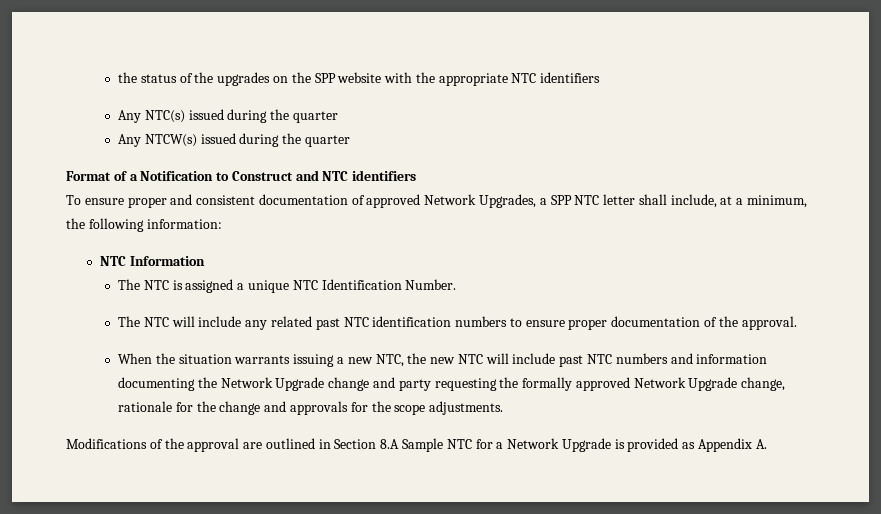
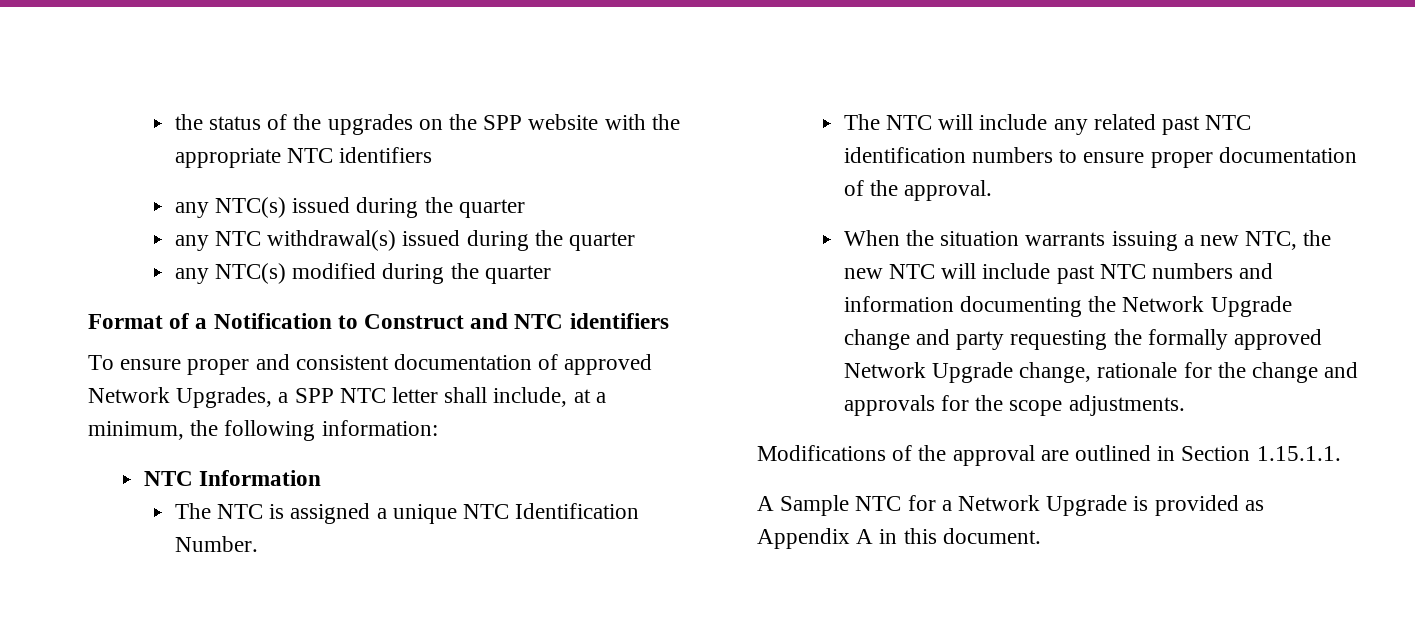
[118,110,142,123] Any -> [174,202,209,218] any
[118,133,350,147] Any NTCW(s) issued during the quarter -> [174,230,636,251] [174,263,551,284] any NTC withdrawal(s) issued during the quarter // any NTC(s) modified during the quarter
[380,439,400,449] 8.A -> [1256,446,1341,461] [757,496,774,511] 1.15.1.1. // A
[755,439,767,449] A. -> [856,528,1041,544] A in this document.

